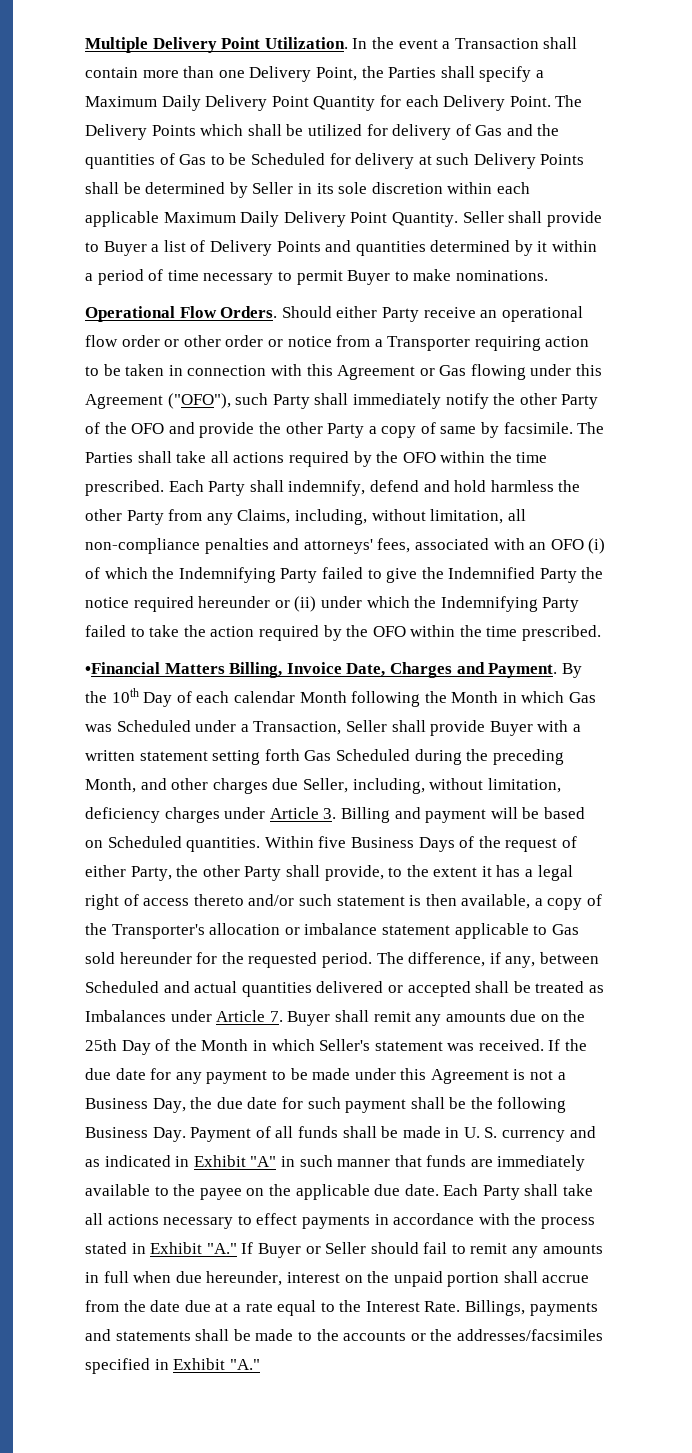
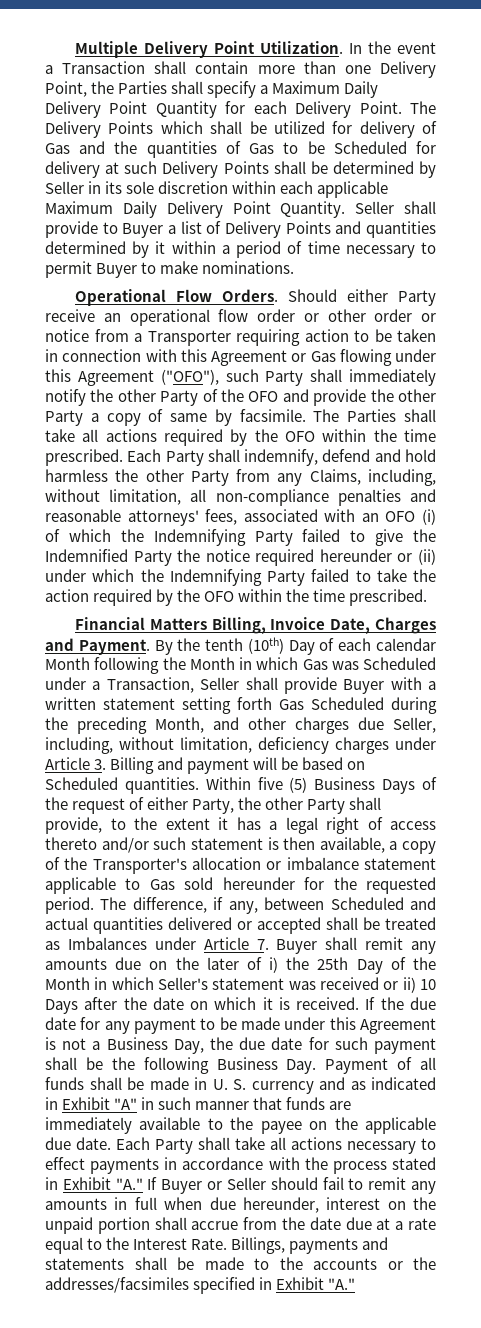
(300, 544) none -> [45,509,121,522] reasonable
[85,662,160,674] •Financial -> [75,617,146,630] Financial
[111,688,139,703] 10th -> [205,637,284,654] tenth (10th)
(347, 842) none -> [289,777,308,793] (5)
(586, 1016) none -> [206,957,310,973] later of i) the
(475, 1047) none -> [320,977,436,993] [45,997,290,1014] received or ii) 10 Days after the date on which it is

